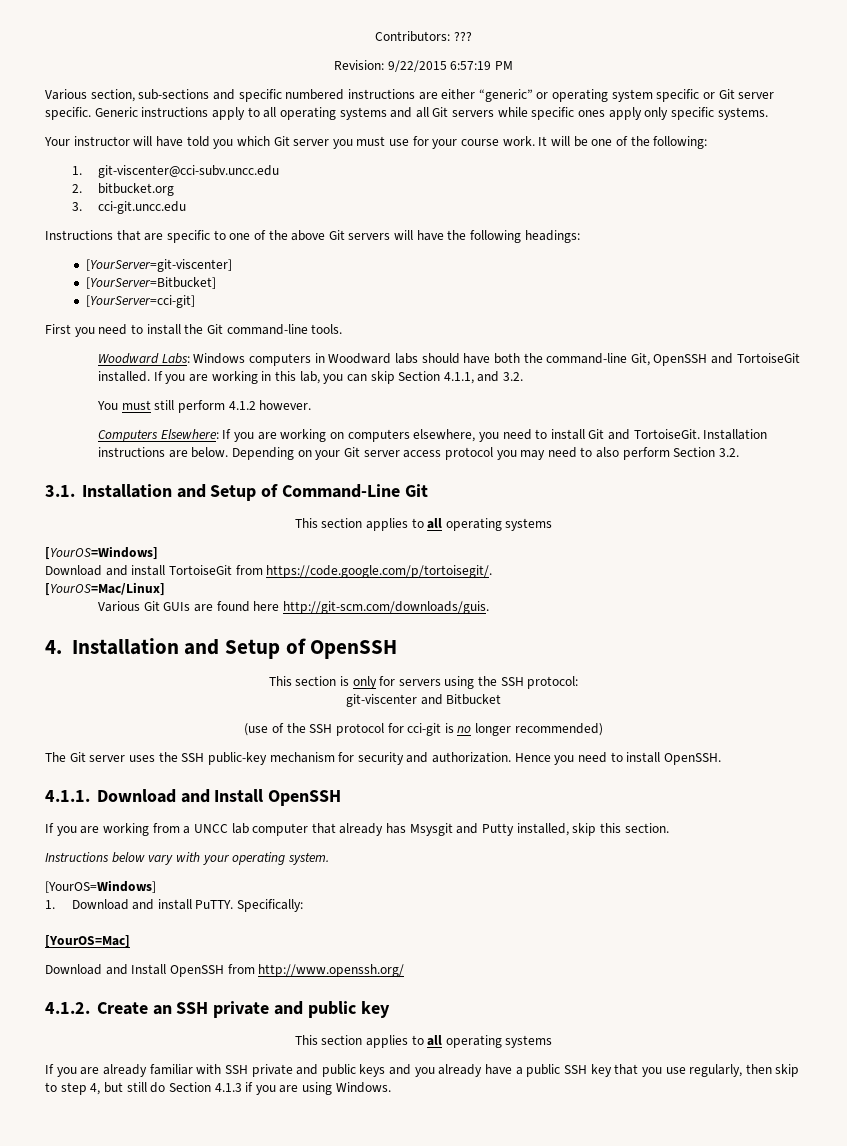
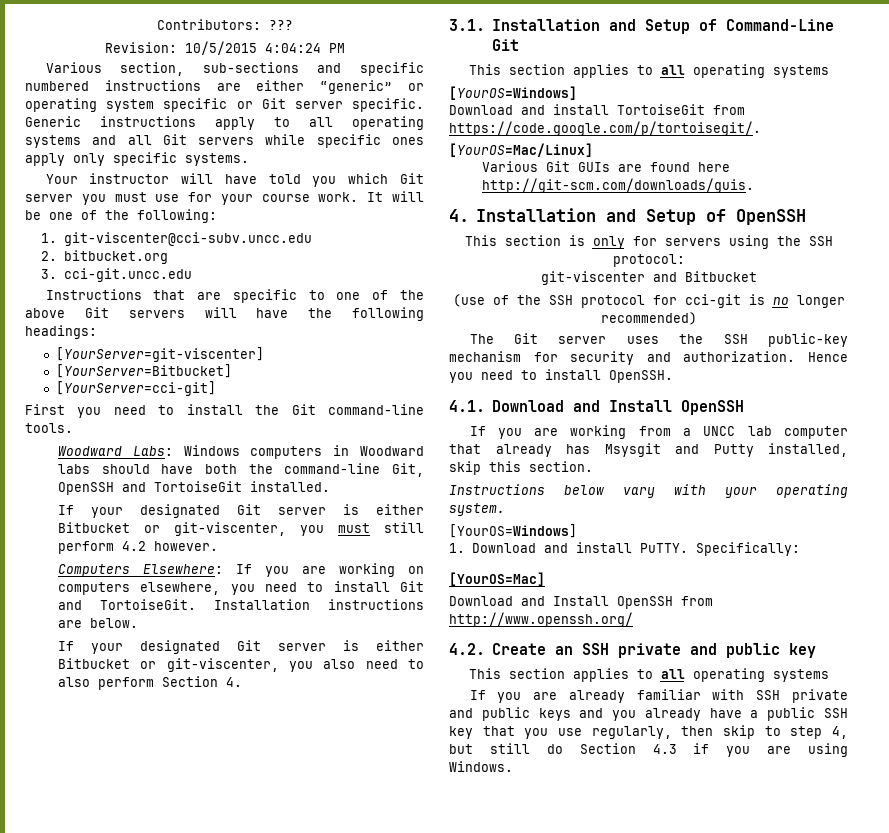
[387,60,492,72] 9/22/2015 6:57:19 -> [184,41,321,55] 10/5/2015 4:04:24
[153,371,524,384] [97,401,119,410] If you are working in this lab, you can skip Section 4.1.1, and 3.2. // You -> [57,504,425,518] [57,522,324,536] // If your designated Git server is either Bitbucket or git-viscenter, you
[228,401,256,410] 4.1.2 -> [121,541,146,551] 4.2
[232,447,546,460] Depending on your Git server access protocol you may -> [57,640,425,654] [57,658,356,672] // If your designated Git server is either Bitbucket or git-viscenter, you also
[719,448,740,457] 3.2. -> [225,677,242,687] 4.
[45,790,90,802] 4.1.1. -> [449,400,485,412] 4.1.
[45,1002,90,1014] 4.1.2. -> [449,643,485,655] 4.2.
[214,1083,242,1092] 4.1.3 -> [652,744,677,754] 4.3

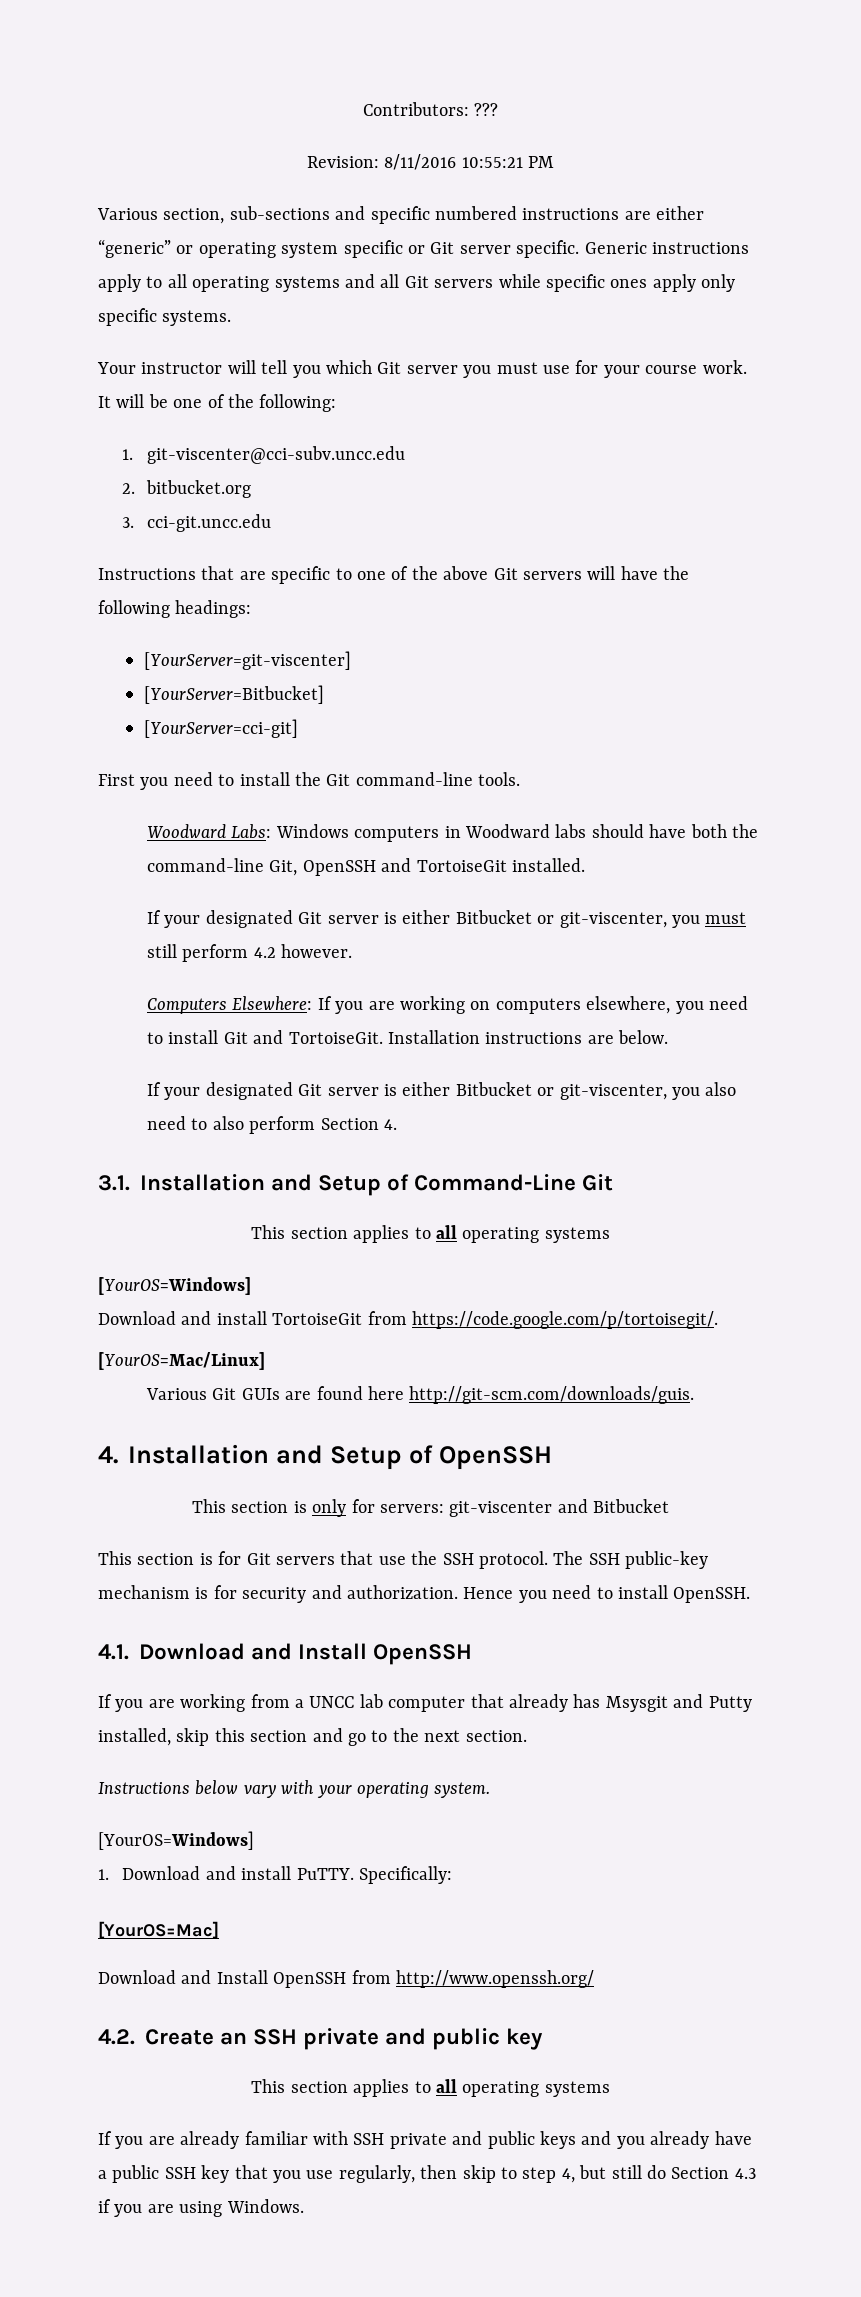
[184,41,321,55] 10/5/2015 4:04:24 -> [384,154,523,170] 8/11/2016 10:55:21
[224,174,301,184] have told -> [261,360,288,374] tell
[664,235,833,249] [612,254,685,267] [540,271,757,285] [452,294,845,308] [600,312,697,325] [469,333,704,344] servers using the SSH protocol: // git-viscenter and Bitbucket // (use of the SSH protocol for cci-git is no longer recommended) // The Git server uses the -> [379,1499,670,1517] [98,1551,584,1569] servers: git-viscenter and Bitbucket // This section is for Git servers that use the SSH protocol. The
(521, 356) none -> [195,1587,209,1599] is
(521, 466) none -> [250,1728,461,1746] section and go to the next

